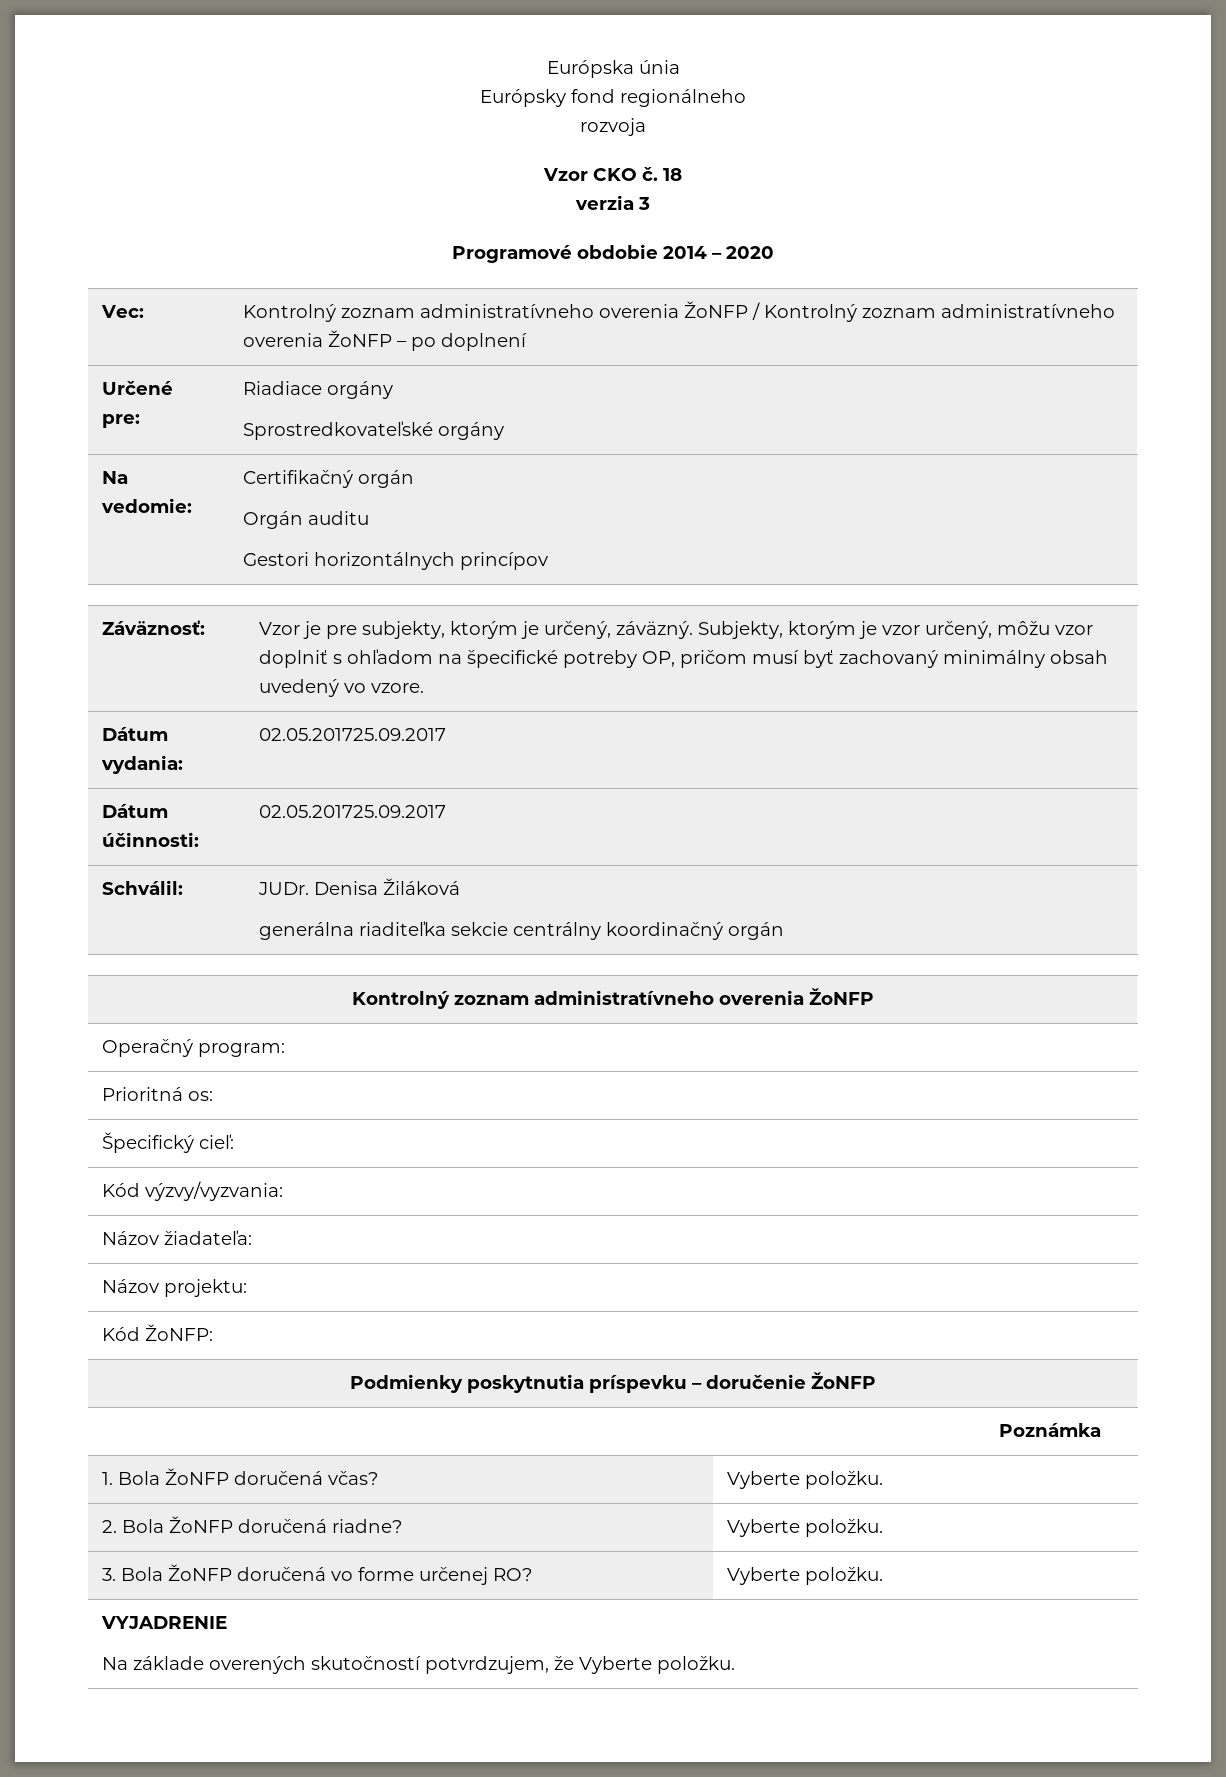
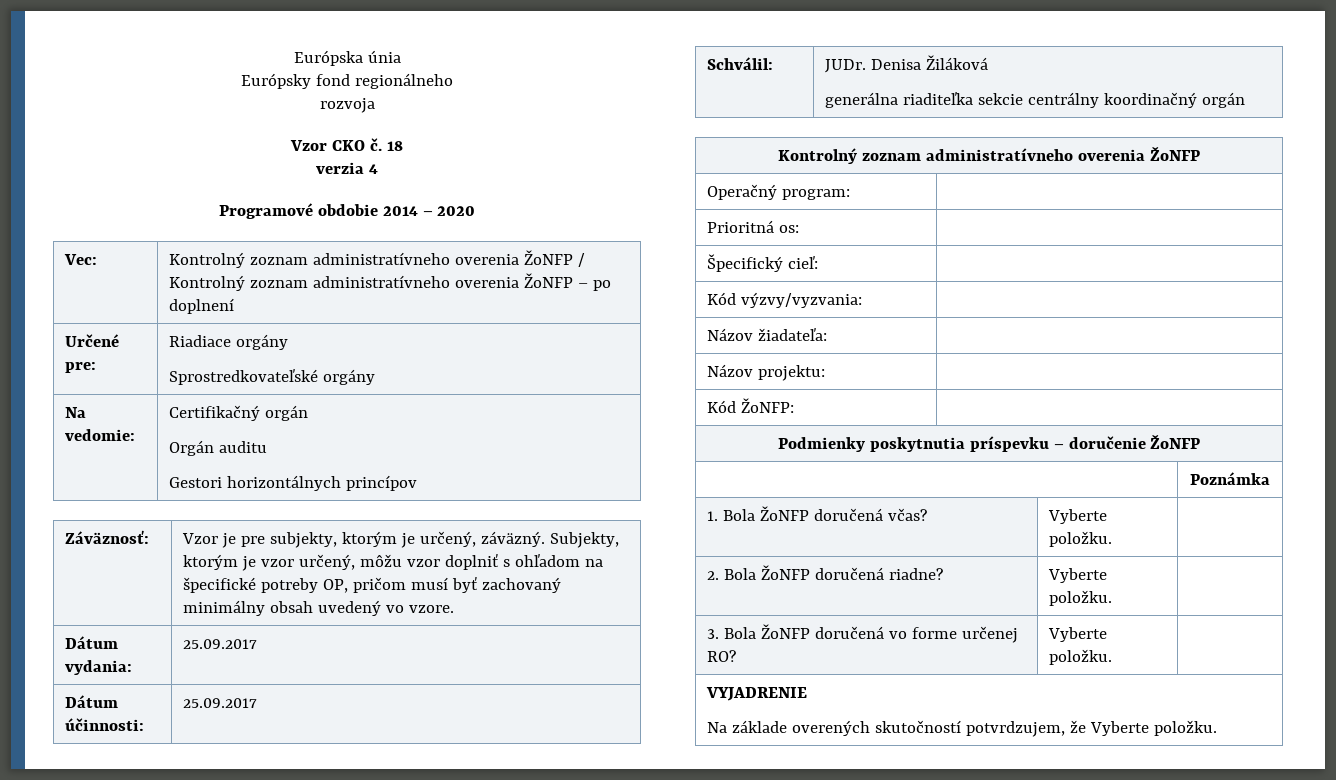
[638,197,650,210] 3 -> [368,164,378,174] 4
[259,728,447,741] 02.05.201725.09.2017 -> [182,639,257,649] 25.09.2017
[259,805,447,818] 02.05.201725.09.2017 -> [182,698,257,708] 25.09.2017

